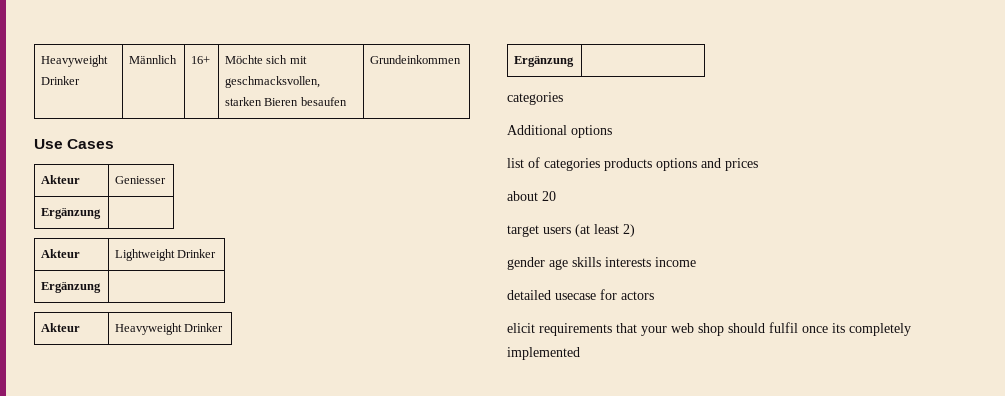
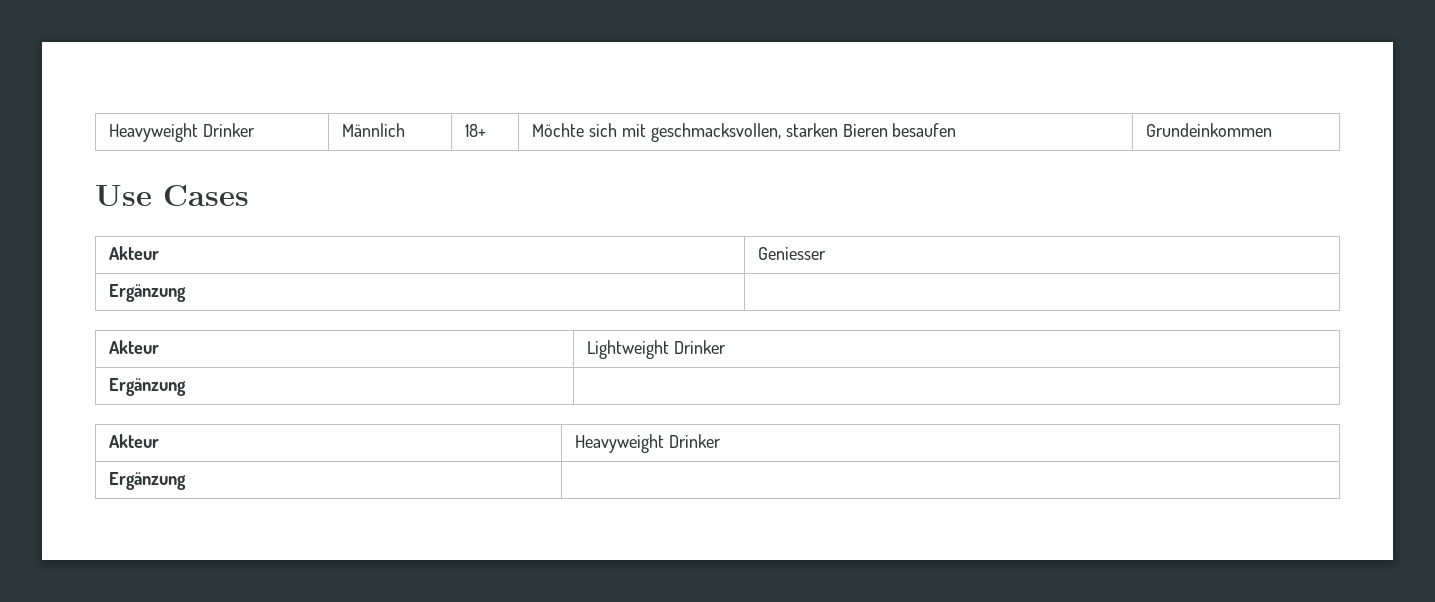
[191,56,211,64] 16+ -> [465,124,487,137] 18+
[507,92,563,105] [507,125,612,138] [507,157,758,171] [507,191,556,201] [507,224,635,237] [507,257,696,270] [507,289,654,300] [507,322,911,336] [507,347,580,360] // categories // Additional options // list of categories products options and prices // about 20 // target users (at least 2) // gender age skills interests income // detailed usecase for actors // elicit requirements that your web shop should fulfil once its completely implemented -> (187, 481) none

